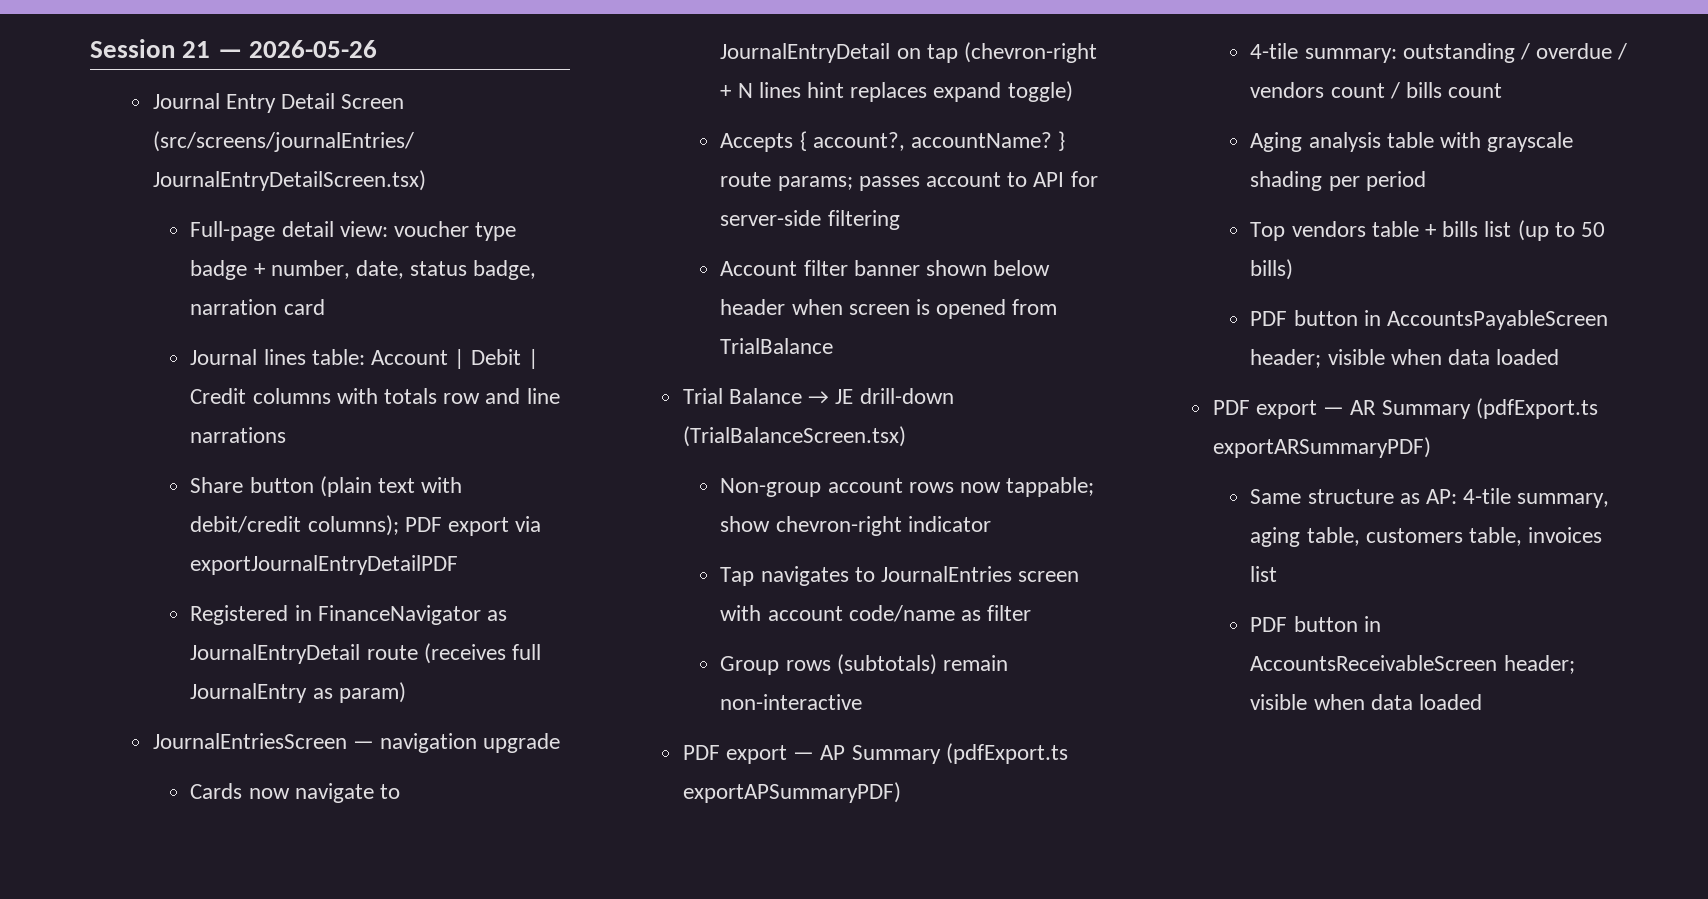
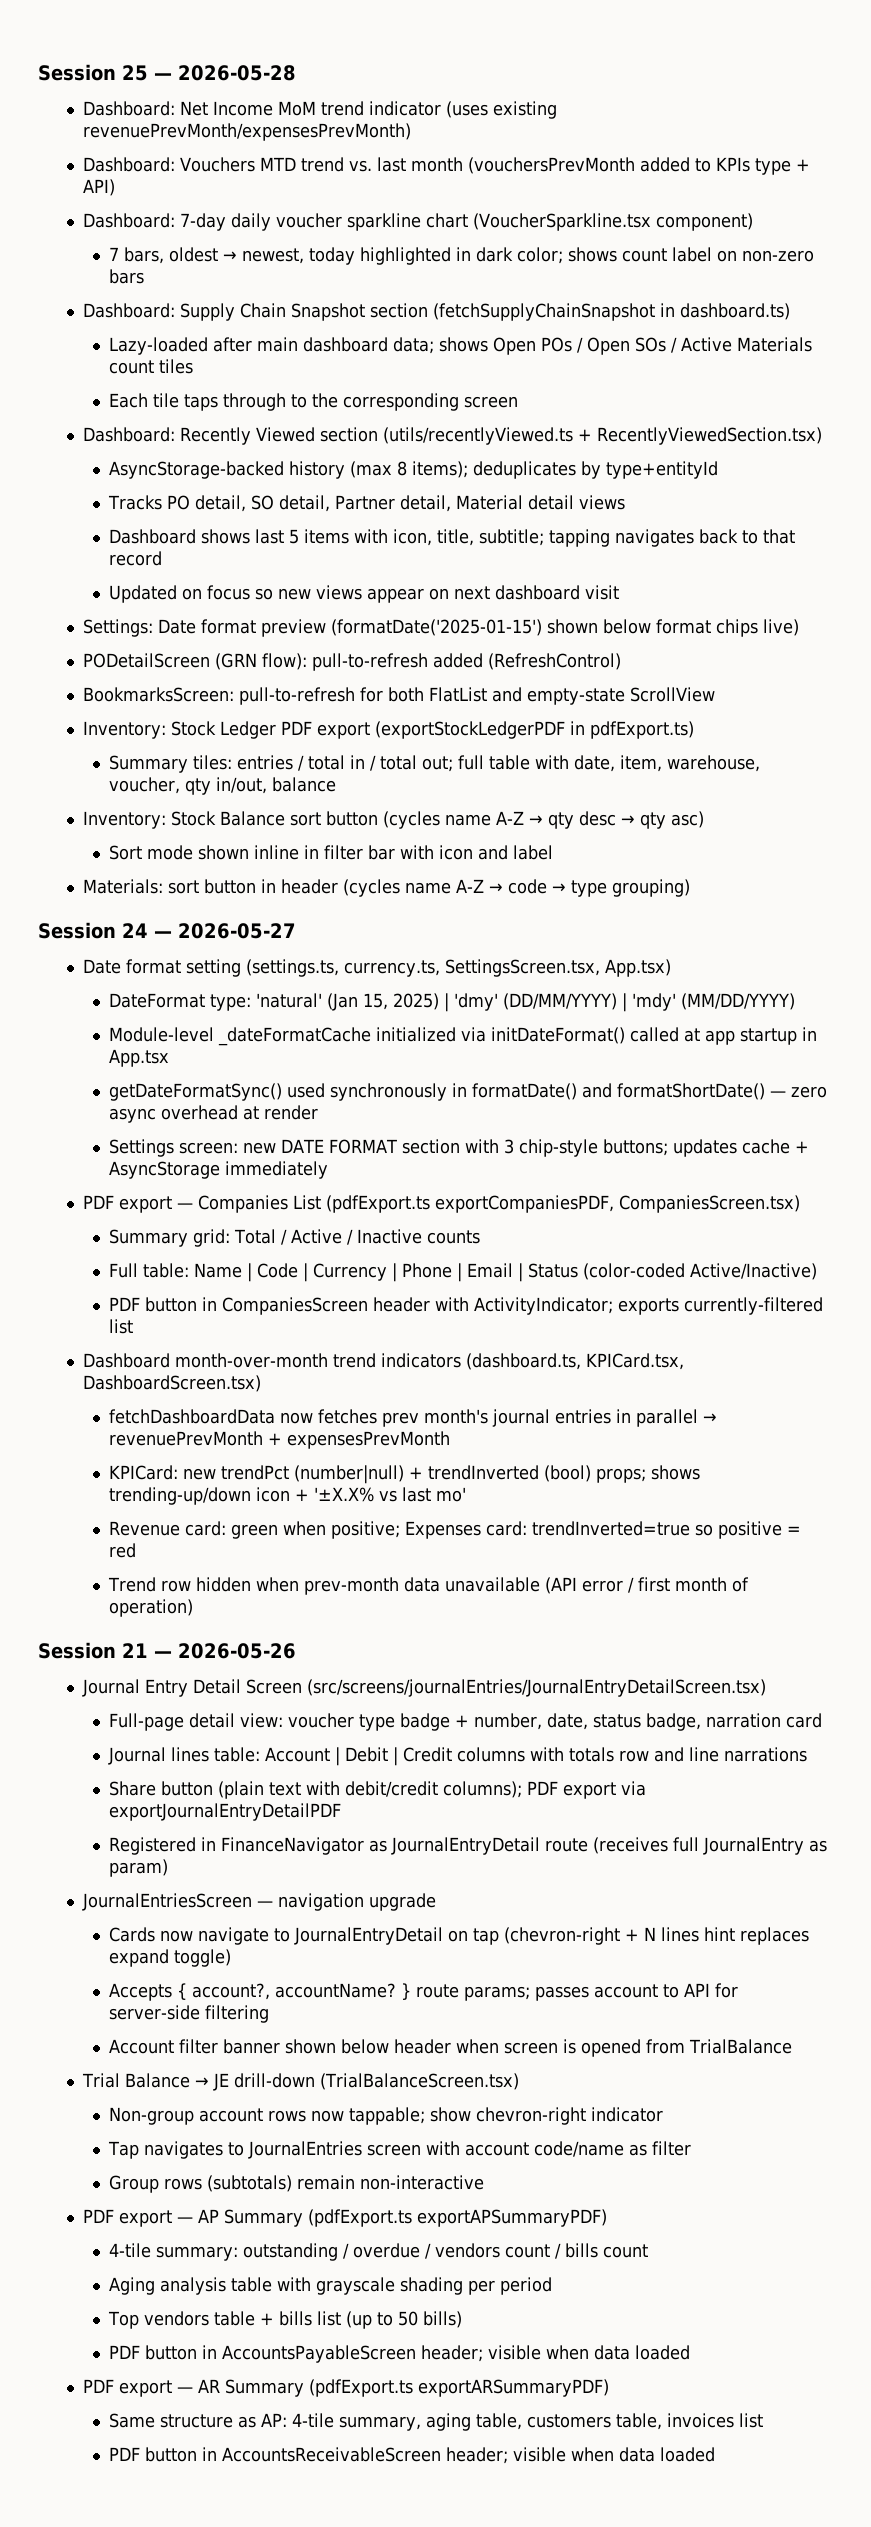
[90,39,175,58] Session -> [38,64,296,81] [83,101,558,119] [83,123,412,141] [83,157,811,175] [83,179,116,196] [83,213,754,231] [109,247,815,265] [109,269,145,284] [83,303,791,321] [109,337,813,355] [109,359,194,374] [109,393,519,411] [83,427,823,445] [109,461,719,479] [108,495,626,512] [109,529,796,547] [109,551,163,566] [109,585,620,603] [83,619,800,637] [83,653,622,671] [83,687,716,705] [83,721,695,739] [109,755,761,773] [109,777,337,795] [83,811,705,829] [109,845,554,860] [83,879,691,897] [38,922,296,939] [83,959,672,977] [109,993,796,1012] [109,1027,818,1046] [109,1049,170,1067] [109,1083,828,1101] [109,1105,319,1123] [109,1139,810,1157] [109,1161,329,1179] [83,1195,801,1213] [109,1229,481,1247] [109,1263,818,1282] [109,1297,824,1315] [109,1319,134,1334] [83,1353,685,1370] [83,1375,262,1392] [109,1409,718,1427] [109,1431,451,1449] [109,1465,701,1484] [109,1487,467,1505] [109,1521,802,1539] [109,1543,137,1558] [108,1577,750,1595] [109,1599,194,1617] [38,1642,116,1659] Session 25 — 2026-05-28 // Dashboard: Net Income MoM trend indicator (uses existing revenuePrevMonth/expensesPrevMonth) // Dashboard: Vouchers MTD trend vs. last month (vouchersPrevMonth added to KPIs type + API) // Dashboard: 7-day daily voucher sparkline chart (VoucherSparkline.tsx component) // 7 bars, oldest → newest, today highlighted in dark color; shows count label on non-zero bars // Dashboard: Supply Chain Snapshot section (fetchSupplyChainSnapshot in dashboard.ts) // Lazy-loaded after main dashboard data; shows Open POs / Open SOs / Active Materials count tiles // Each tile taps through to the corresponding screen // Dashboard: Recently Viewed section (utils/recentlyViewed.ts + RecentlyViewedSection.tsx) // AsyncStorage-backed history (max 8 items); deduplicates by type+entityId // Tracks PO detail, SO detail, Partner detail, Material detail views // Dashboard shows last 5 items with icon, title, subtitle; tapping navigates back to that record // Updated on focus so new views appear on next dashboard visit // Settings: Date format preview (formatDate('2025-01-15') shown below format chips live) // PODetailScreen (GRN flow): pull-to-refresh added (RefreshControl) // BookmarksScreen: pull-to-refresh for both FlatList and empty-state ScrollView // Inventory: Stock Ledger PDF export (exportStockLedgerPDF in pdfExport.ts) // Summary tiles: entries / total in / total out; full table with date, item, warehouse, voucher, qty in/out, balance // Inventory: Stock Balance sort button (cycles name A-Z → qty desc → qty asc) // Sort mode shown inline in filter bar with icon and label // Materials: sort button in header (cycles name A-Z → code → type grouping) // Session 24 — 2026-05-27 // Date format setting (settings.ts, currency.ts, SettingsScreen.tsx, App.tsx) // DateFormat type: 'natural' (Jan 15, 2025) | 'dmy' (DD/MM/YYYY) | 'mdy' (MM/DD/YYYY) // Module-level _dateFormatCache initialized via initDateFormat() called at app startup in App.tsx // getDateFormatSync() used synchronously in formatDate() and formatShortDate() — zero async overhead at render // Settings screen: new DATE FORMAT section with 3 chip-style buttons; updates cache + AsyncStorage immediately // PDF export — Companies List (pdfExport.ts exportCompaniesPDF, CompaniesScreen.tsx) // Summary grid: Total / Active / Inactive counts // Full table: Name | Code | Currency | Phone | Email | Status (color-coded Active/Inactive) // PDF button in CompaniesScreen header with ActivityIndicator; exports currently-filtered list // Dashboard month-over-month trend indicators (dashboard.ts, KPICard.tsx, DashboardScreen.tsx) // fetchDashboardData now fetches prev month's journal entries in parallel → revenuePrevMonth + expensesPrevMonth // KPICard: new trendPct (number|null) + trendInverted (bool) props; shows trending-up/down icon + '±X.X% vs last mo' // Revenue card: green when positive; Expenses card: trendInverted=true so positive = red // Trend row hidden when prev-month data unavailable (API error / first month of operation) // Session

